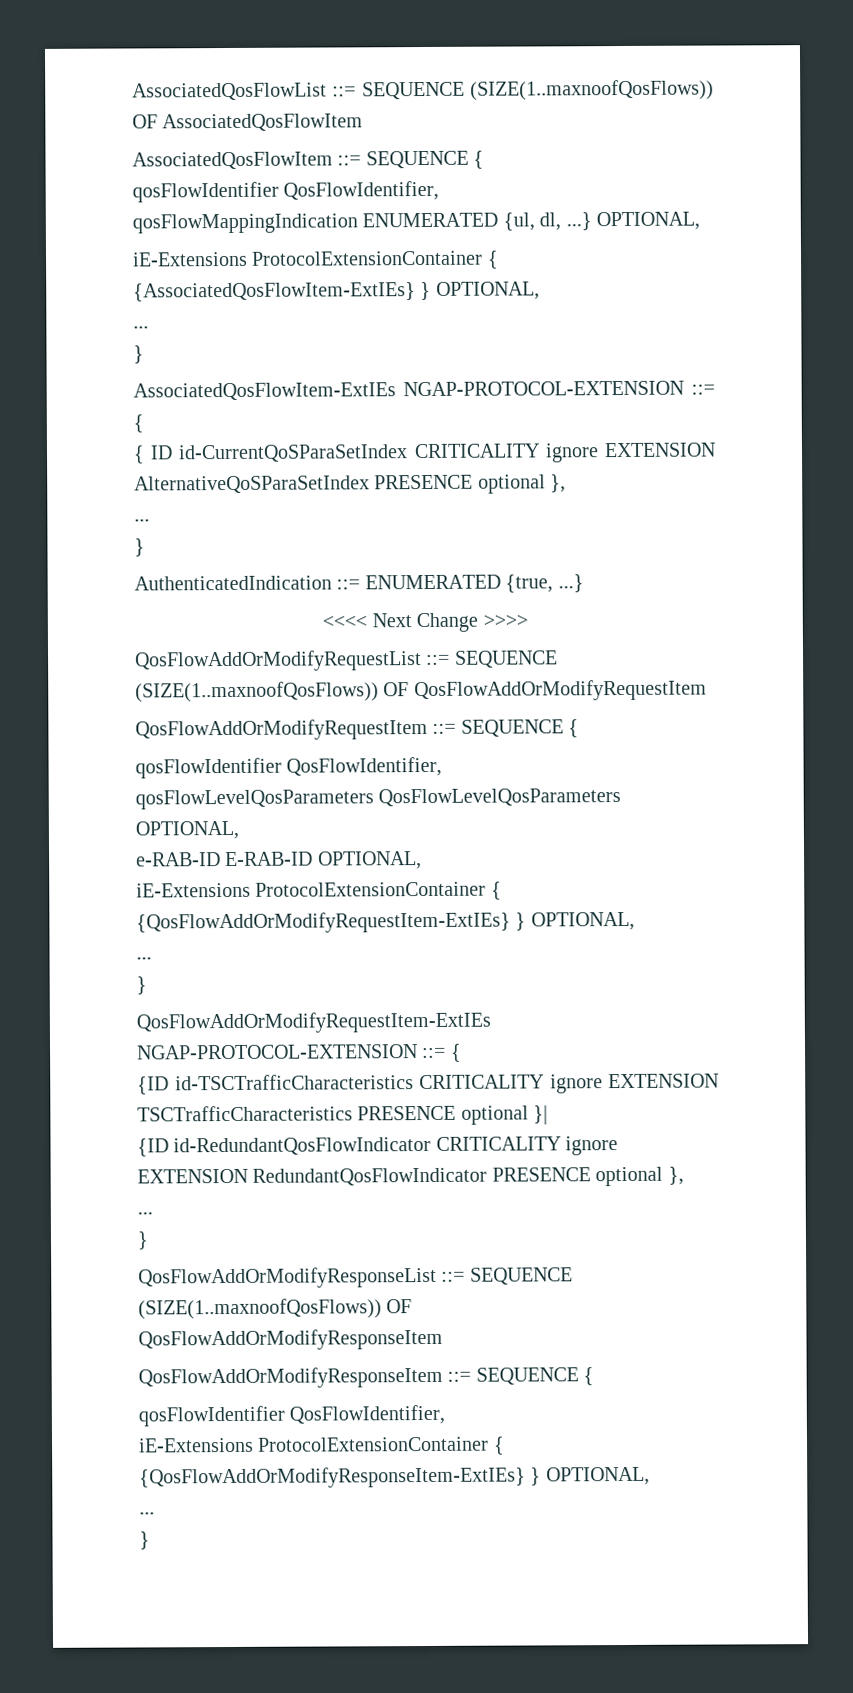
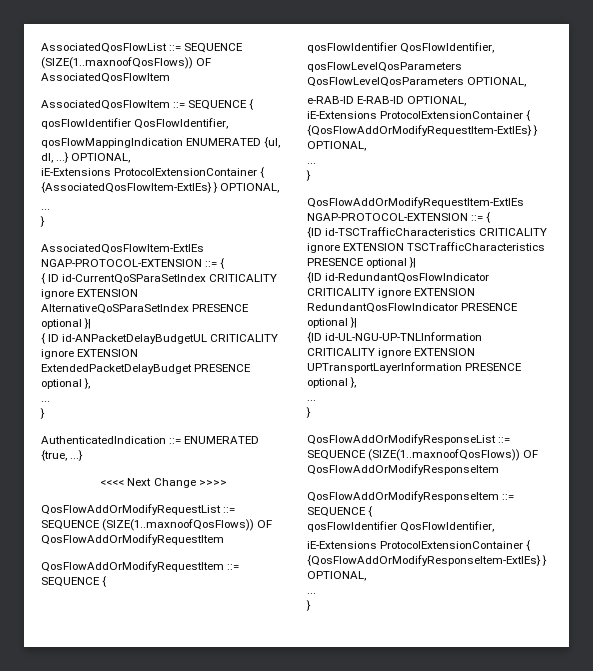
(546, 484) none -> [84,318,92,329] [41,333,279,344] [41,349,139,359] [41,364,252,374] [41,379,82,389] }| // { ID id-ANPacketDelayBudgetUL CRITICALITY ignore EXTENSION ExtendedPacketDelayBudget PRESENCE optional
(664, 1176) none -> [350,317,358,328] [307,332,483,343] [307,348,476,358] [307,362,523,373] [307,378,348,388] }| // {ID id-UL-NGU-UP-TNLInformation CRITICALITY ignore EXTENSION UPTransportLayerInformation PRESENCE optional

